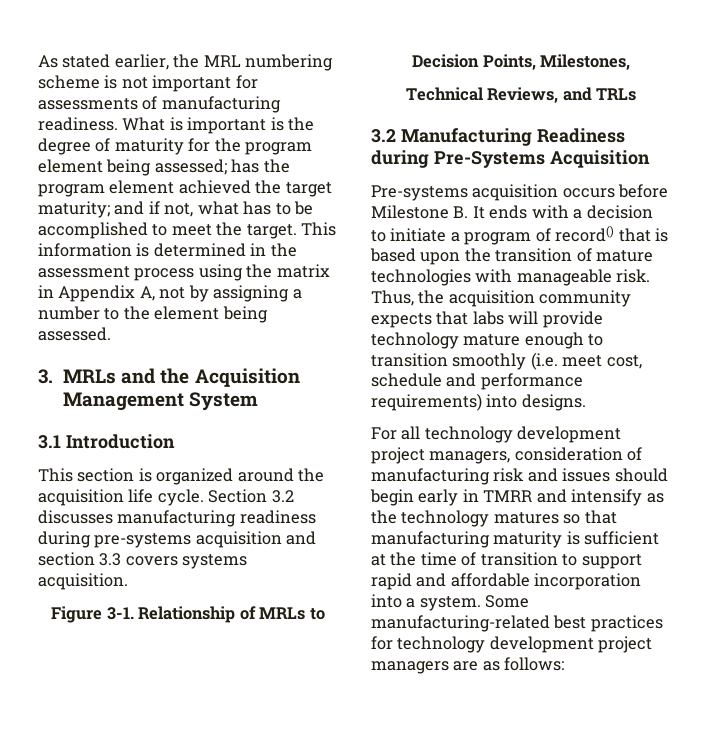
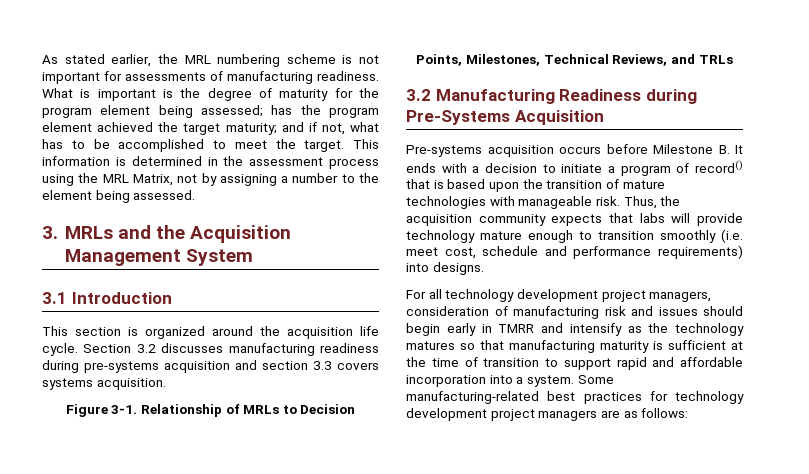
[276,264,330,278] [38,285,155,302] matrix in Appendix A, -> [102,174,173,186] MRL Matrix,
(630, 62) // -> (541, 60) none

